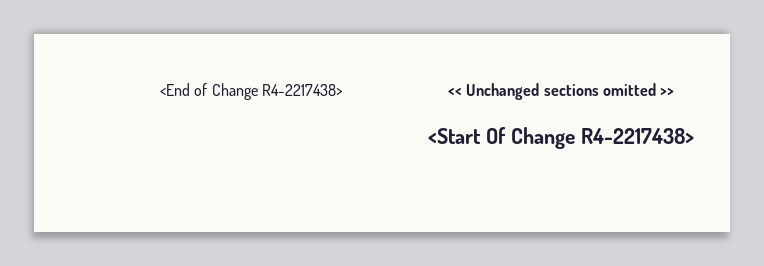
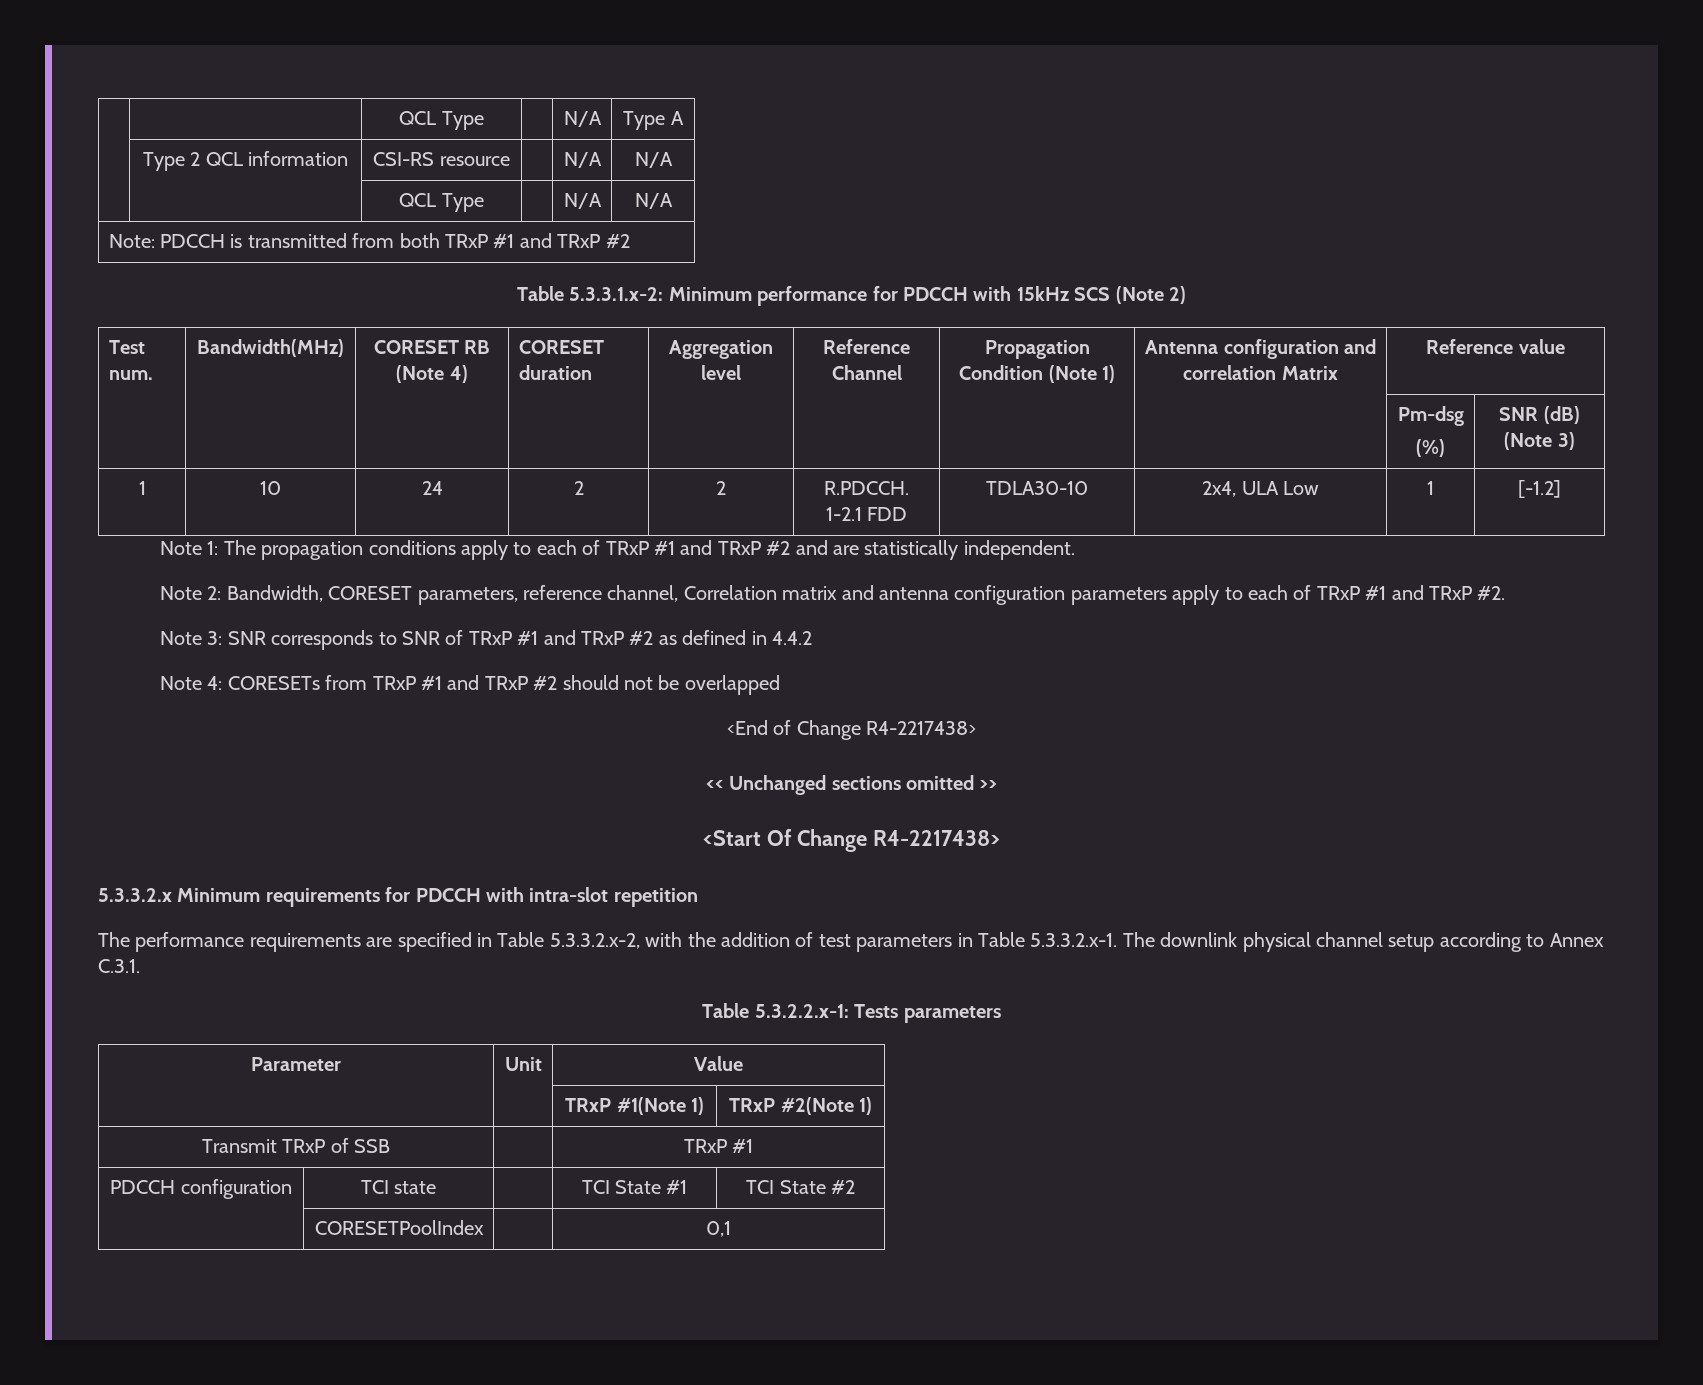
(160, 89) none -> [399,111,484,130] [563,111,602,127] [623,111,684,130] [142,151,349,171] [373,152,510,166] [563,152,602,168] [634,152,673,168] [399,193,484,212] [563,193,602,209] [634,193,673,209] [108,233,630,248] [517,286,1186,306] [108,340,145,354] [108,370,153,380] [197,339,344,357] [373,340,491,354] [396,365,468,383] [518,340,604,354] [518,365,592,380] [669,340,773,359] [701,365,741,380] [823,339,910,354] [831,365,902,380] [984,340,1090,359] [959,365,1115,383] [1145,339,1376,359] [1183,365,1338,380] [1426,339,1565,354] [1397,406,1464,426] [1416,439,1445,457] [1499,406,1580,424] [1504,432,1575,450] [138,481,146,495] [260,481,281,495] [421,481,443,495] [573,481,584,495] [716,481,726,495] [824,481,909,495] [825,507,908,521] [985,481,1088,495] [1202,481,1319,497] [1427,481,1434,495] [1518,480,1561,498] [159,540,1075,560] [159,585,1506,605] [159,630,812,650] [159,675,780,695] | | QCL Type | | N/A | Type A // | Type 2 QCL information | CSI-RS resource | | N/A | N/A // | | QCL Type | | N/A | N/A // Note: PDCCH is transmitted from both TRxP #1 and TRxP #2 // Table 5.3.3.1.x-2: Minimum performance for PDCCH with 15kHz SCS (Note 2) // Test num. | Bandwidth(MHz) | CORESET RB (Note 4) | CORESET duration | Aggregation level | Reference Channel | Propagation Condition (Note 1) | Antenna configuration and correlation Matrix | Reference value // | | | | | | | | Pm-dsg // (%) | SNR (dB) (Note 3) // 1 | 10 | 24 | 2 | 2 | R.PDCCH. 1-2.1 FDD | TDLA30-10 | 2x4, ULA Low | 1 | [-1.2] // Note 1: The propagation conditions apply to each of TRxP #1 and TRxP #2 and are statistically independent. // Note 2: Bandwidth, CORESET parameters, reference channel, Correlation matrix and antenna configuration parameters apply to each of TRxP #1 and TRxP #2. // Note 3: SNR corresponds to SNR of TRxP #1 and TRxP #2 as defined in 4.4.2 // Note 4: CORESETs from TRxP #1 and TRxP #2 should not be overlapped //
(694, 136) none -> [98,887,698,907] [98,932,1604,952] [98,959,140,973] [702,1003,1001,1023] [251,1057,341,1071] [504,1057,542,1071] [694,1056,744,1071] [565,1097,704,1115] [729,1097,872,1115] [201,1138,391,1153] [683,1139,754,1153] [110,1179,292,1199] [360,1180,437,1194] [581,1180,688,1194] [746,1180,855,1194] [314,1220,484,1235] [705,1221,731,1237] // 5.3.3.2.x Minimum requirements for PDCCH with intra-slot repetition // The performance requirements are specified in Table 5.3.3.2.x-2, with the addition of test parameters in Table 5.3.3.2.x-1. The downlink physical channel setup according to Annex C.3.1. // Table 5.3.2.2.x-1: Tests parameters // Parameter | Unit | Value // | | TRxP #1(Note 1) | TRxP #2(Note 1) // Transmit TRxP of SSB | | TRxP #1 // PDCCH configuration | TCI state | | TCI State #1 | TCI State #2 // | CORESETPoolIndex | | 0,1

